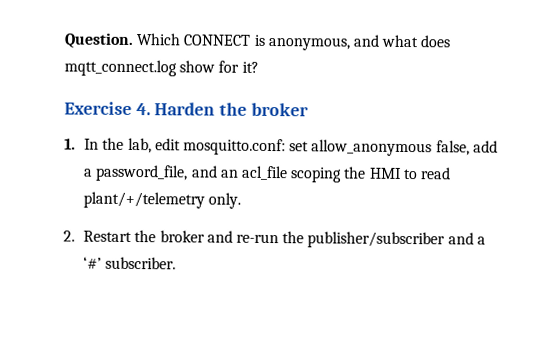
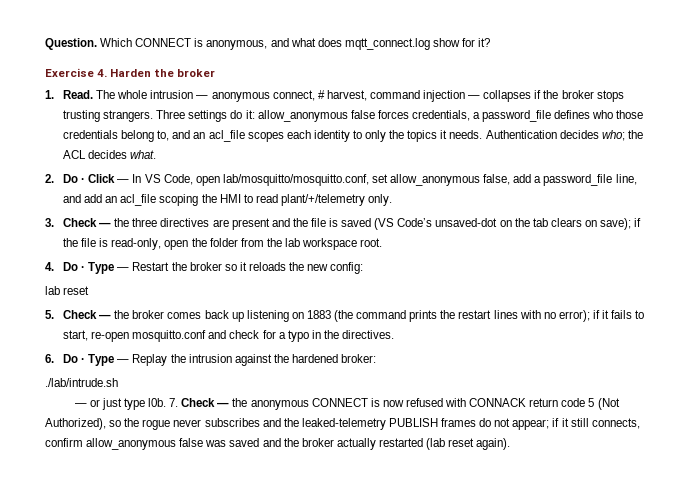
[84,137,287,156] In the lab, edit mosquitto.conf: -> [62,90,624,102] [62,110,644,122] [62,130,643,142] [62,150,157,159] [45,174,369,186] Read. The whole intrusion — anonymous connect, # harvest, command injection — collapses if the broker stops trusting strangers. Three settings do it: allow_anonymous false forces credentials, a password_file defines who those credentials belong to, and an acl_file scopes each identity to only the topics it needs. Authentication decides who; the ACL decides what. // 2. Do · Click — In VS Code, open lab/mosquitto/mosquitto.conf,
[95,164,218,182] password_file, and -> [543,174,637,186] [62,194,103,203] password_file line, and add
[63,230,486,249] [83,256,177,270] 2. Restart the broker and re-run the publisher/subscriber and a ‘#’ subscriber. -> [45,218,642,230] [62,238,383,250] [45,262,364,274] [45,286,90,295] [45,310,645,322] [62,330,395,342] [45,354,377,366] [45,378,118,387] [74,398,620,410] [45,418,640,430] [45,438,511,450] 3. Check — the three directives are present and the file is saved (VS Code’s unsaved-dot on the tab clears on save); if the file is read-only, open the folder from the lab workspace root. // 4. Do · Type — Restart the broker so it reloads the new config: // lab reset // 5. Check — the broker comes back up listening on 1883 (the command prints the restart lines with no error); if it fails to start, re-open mosquitto.conf and check for a typo in the directives. // 6. Do · Type — Replay the intrusion against the hardened broker: // ./lab/intrude.sh // — or just type l0b. 7. Check — the anonymous CONNECT is now refused with CONNACK return code 5 (Not Authorized), so the rogue never subscribes and the leaked-telemetry PUBLISH frames do not appear; if it still connects, confirm allow_anonymous false was saved and the broker actually restarted (lab reset again).

